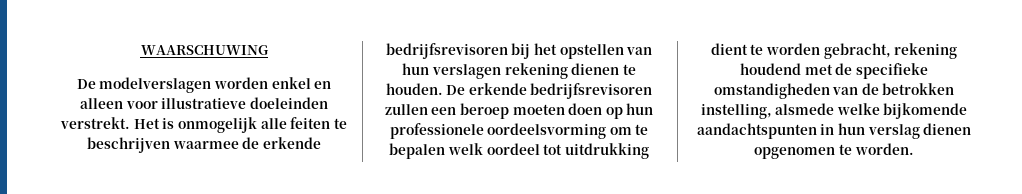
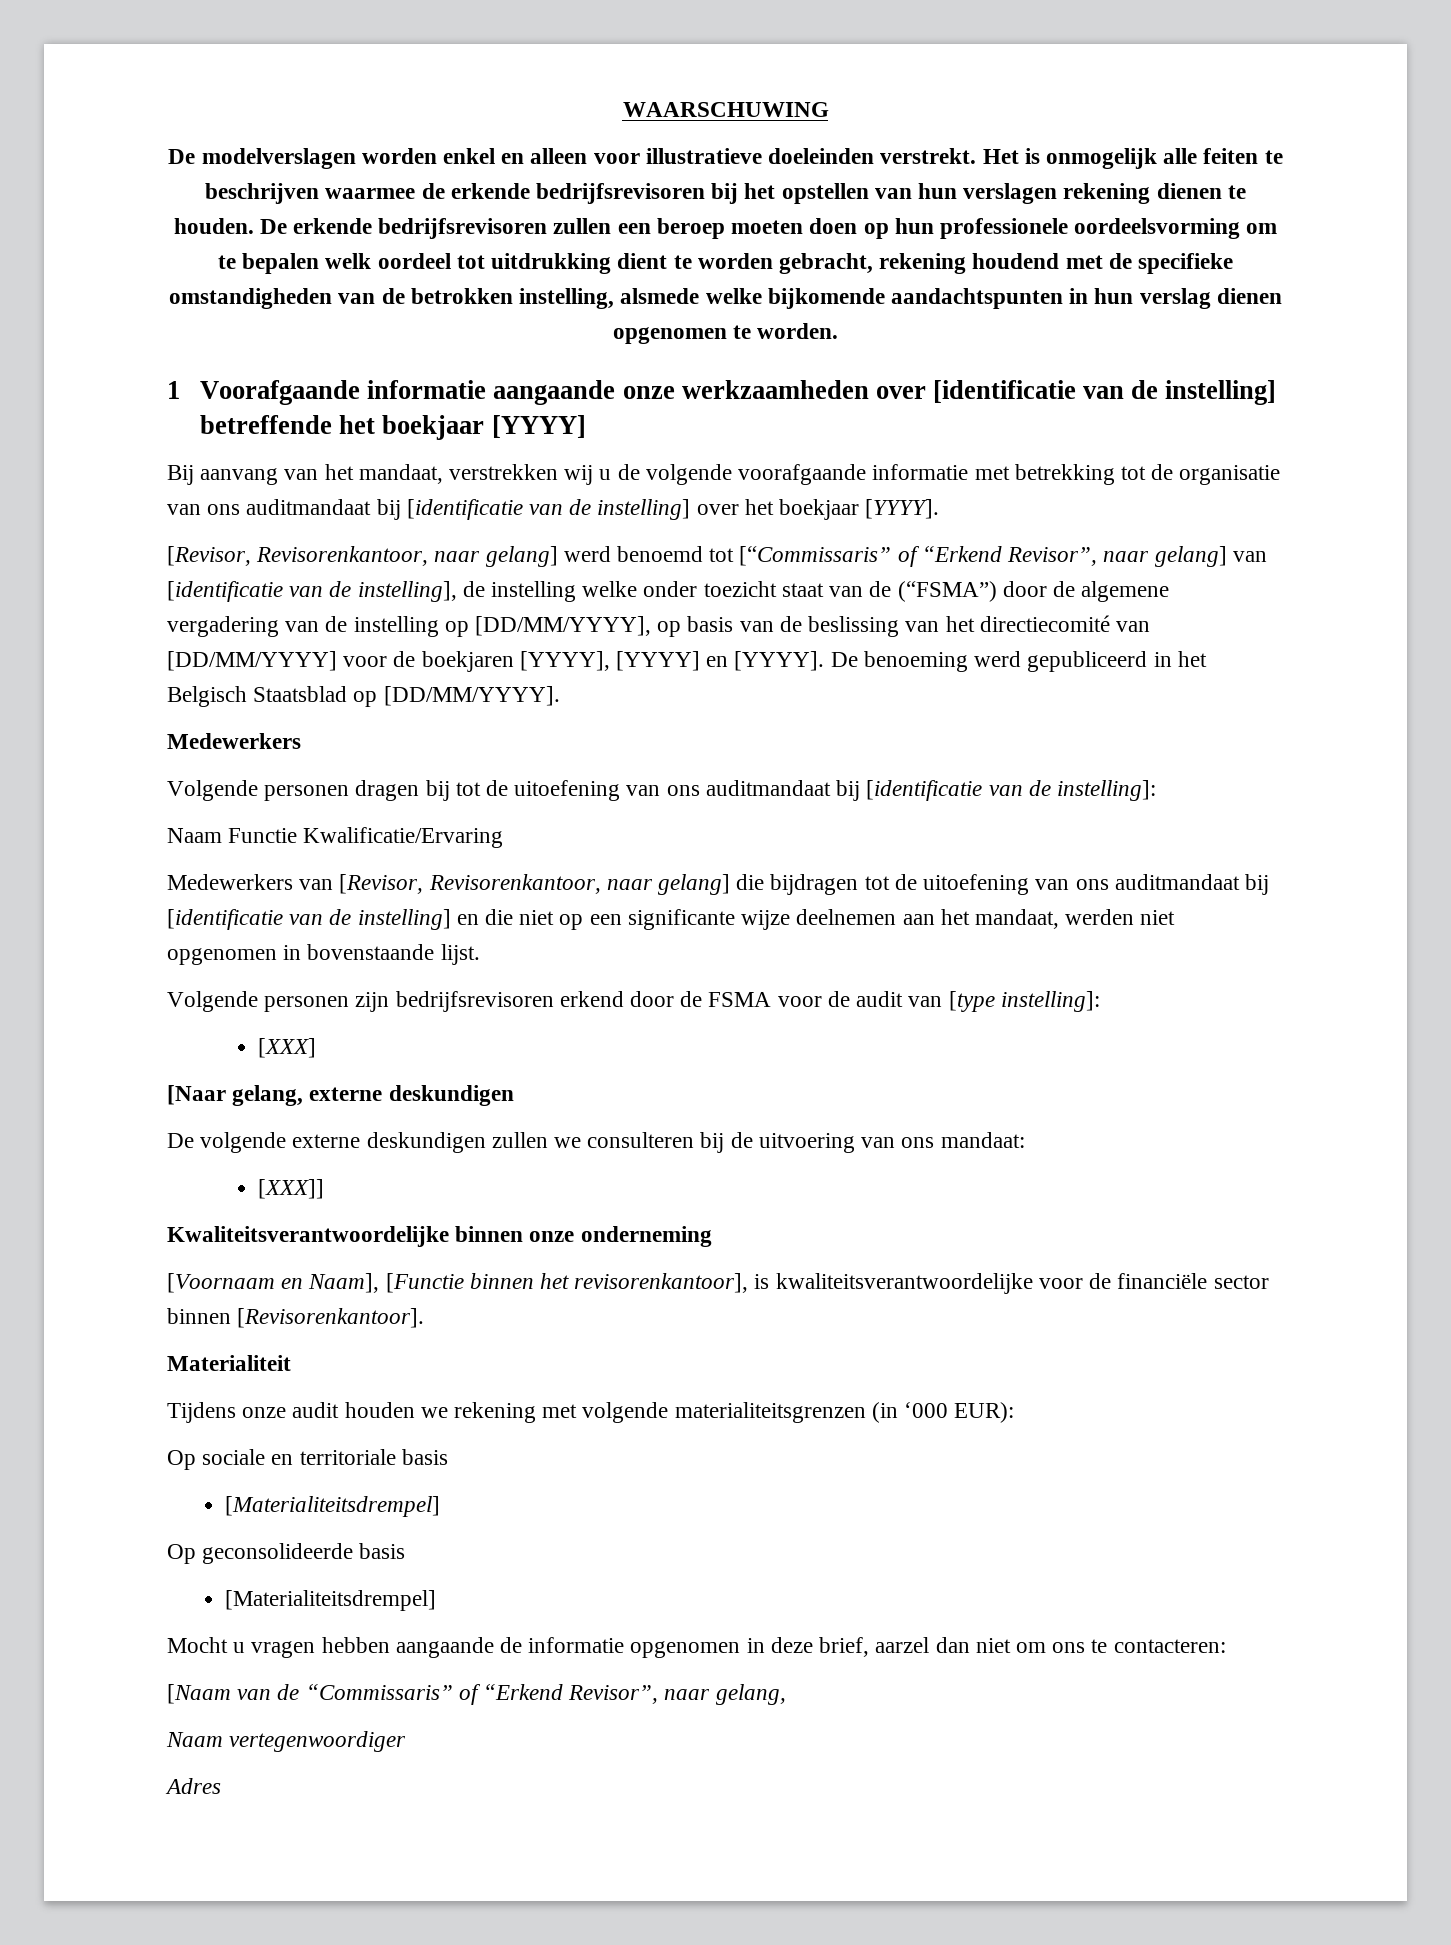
(914, 149) none -> [167,380,1277,405] [200,415,586,440] [167,464,1281,485] [167,499,940,520] [167,546,1267,567] [167,581,1170,602] [167,615,1150,637] [167,651,1207,672] [167,686,560,707] [167,733,301,749] [167,780,1156,801] [167,827,504,848] [167,874,1269,895] [167,909,1176,930] [167,944,480,965] [167,991,1100,1012] [258,1038,317,1058] [167,1085,514,1106] [167,1132,1025,1153] [258,1179,325,1199] [167,1226,712,1247] [167,1273,1269,1294] [167,1308,425,1328] [167,1355,291,1371] [167,1402,1015,1423] [167,1449,448,1470] [225,1496,441,1517] [167,1543,406,1564] [225,1590,437,1611] [167,1637,1226,1658] [167,1684,786,1705] [166,1731,407,1752] [165,1778,221,1794] // 1 Voorafgaande informatie aangaande onze werkzaamheden over [identificatie van de instelling] betreffende het boekjaar [YYYY] // Bij aanvang van het mandaat, verstrekken wij u de volgende voorafgaande informatie met betrekking tot de organisatie van ons auditmandaat bij [identificatie van de instelling] over het boekjaar [YYYY]. // [Revisor, Revisorenkantoor, naar gelang] werd benoemd tot [“Commissaris” of “Erkend Revisor”, naar gelang] van [identificatie van de instelling], de instelling welke onder toezicht staat van de (“FSMA”) door de algemene vergadering van de instelling op [DD/MM/YYYY], op basis van de beslissing van het directiecomité van [DD/MM/YYYY] voor de boekjaren [YYYY], [YYYY] en [YYYY]. De benoeming werd gepubliceerd in het Belgisch Staatsblad op [DD/MM/YYYY]. // Medewerkers // Volgende personen dragen bij tot de uitoefening van ons auditmandaat bij [identificatie van de instelling]: // Naam Functie Kwalificatie/Ervaring // Medewerkers van [Revisor, Revisorenkantoor, naar gelang] die bijdragen tot de uitoefening van ons auditmandaat bij [identificatie van de instelling] en die niet op een significante wijze deelnemen aan het mandaat, werden niet opgenomen in bovenstaande lijst. // Volgende personen zijn bedrijfsrevisoren erkend door de FSMA voor de audit van [type instelling]: // [XXX] // [Naar gelang, externe deskundigen // De volgende externe deskundigen zullen we consulteren bij de uitvoering van ons mandaat: // [XXX]] // Kwaliteitsverantwoordelijke binnen onze onderneming // [Voornaam en Naam], [Functie binnen het revisorenkantoor], is kwaliteitsverantwoordelijke voor de financiële sector binnen [Revisorenkantoor]. // Materialiteit // Tijdens onze audit houden we rekening met volgende materialiteitsgrenzen (in ‘000 EUR): // Op sociale en territoriale basis // [Materialiteitsdrempel] // Op geconsolideerde basis // [Materialiteitsdrempel] // Mocht u vragen hebben aangaande de informatie opgenomen in deze brief, aarzel dan niet om ons te contacteren: // [Naam van de “Commissaris” of “Erkend Revisor”, naar gelang, // Naam vertegenwoordiger // Adres

